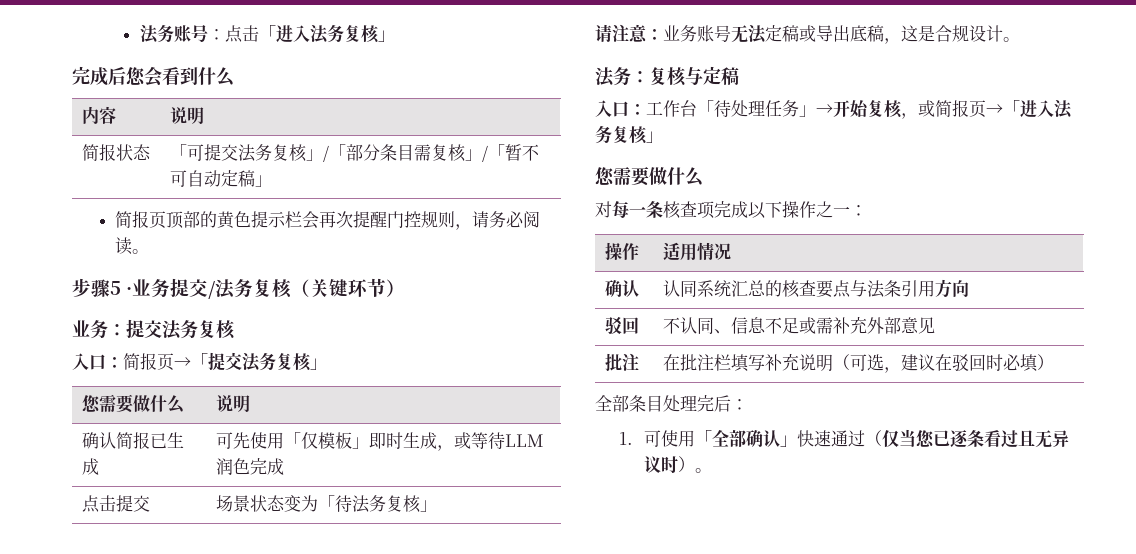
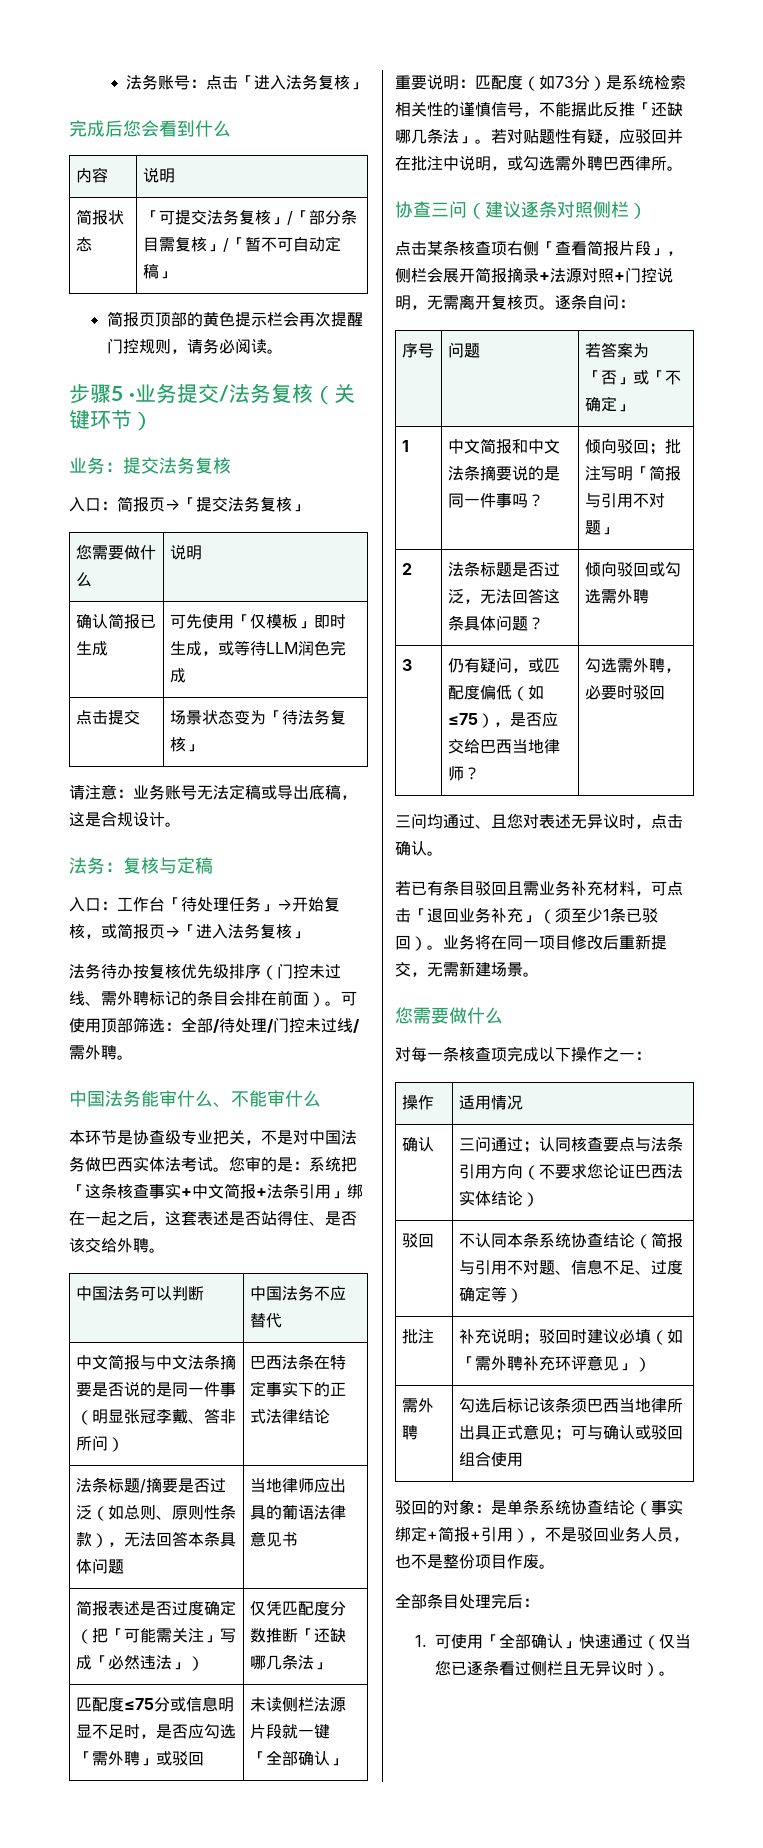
(663, 137) none -> [69,963,341,980] [69,990,357,1007] [69,1017,359,1033] [69,1045,133,1060] [69,1090,321,1108] [69,1130,357,1145] [69,1156,357,1172] [69,1183,363,1199] [69,1211,357,1226] [69,1237,165,1253] [76,1285,205,1301] [250,1285,347,1301] [250,1313,283,1328] [76,1354,237,1370] [76,1381,237,1397] [76,1408,237,1425] [76,1435,125,1452] [250,1354,347,1370] [250,1381,347,1397] [250,1409,331,1424] [76,1477,227,1493] [76,1504,237,1521] [76,1531,237,1548] [76,1558,125,1574] [250,1478,347,1493] [250,1505,347,1520] [250,1531,299,1547] [76,1600,237,1616] [76,1628,237,1644] [76,1655,205,1671] [250,1601,347,1616] [250,1628,347,1643] [250,1654,331,1670] [76,1696,235,1712] [76,1724,237,1739] [76,1751,205,1766] [250,1697,347,1712] [250,1724,331,1739] [250,1750,347,1766] [395,74,686,91] [395,102,683,117] [395,128,683,144] [395,155,683,171] [395,201,647,219] [395,240,683,256] [395,267,673,283] [395,294,635,310] [402,343,435,358] [448,342,481,358] [585,342,650,358] [585,370,682,385] [585,396,634,412] [402,440,410,452] [448,438,561,454] [448,465,561,481] [448,493,545,508] [585,439,682,455] [585,465,682,481] [585,493,666,508] [585,520,618,535] [402,563,413,575] [448,561,561,577] [448,588,561,604] [448,615,545,631] [585,562,682,577] [585,589,650,604] [402,659,413,671] [448,657,561,673] [448,685,545,701] [448,712,559,728] [448,738,561,754] [448,766,481,781] [585,658,682,673] [585,685,666,700] [395,813,683,829] [395,841,443,856] [395,880,683,896] [395,907,658,924] [395,934,667,951] [395,961,539,977] // 法务待办按复核优先级排序（门控未过线、需外聘标记的条目会排在前面）。可使用顶部筛选：全部/待处理/门控未过线/需外聘。 // 中国法务能审什么、不能审什么 // 本环节是协查级专业把关，不是对中国法务做巴西实体法考试。您审的是：系统把「这条核查事实+中文简报+法条引用」绑在一起之后，这套表述是否站得住、是否该交给外聘。 // 中国法务可以判断 | 中国法务不应替代 // 中文简报与中文法条摘要是否说的是同一件事（明显张冠李戴、答非所问） | 巴西法条在特定事实下的正式法律结论 // 法条标题/摘要是否过泛（如总则、原则性条款），无法回答本条具体问题 | 当地律师应出具的葡语法律意见书 // 简报表述是否过度确定（把「可能需关注」写成「必然违法」） | 仅凭匹配度分数推断「还缺哪几条法」 // 匹配度≤75分或信息明显不足时，是否应勾选「需外聘」或驳回 | 未读侧栏法源片段就一键「全部确认」 // 重要说明：匹配度（如73分）是系统检索相关性的谨慎信号，不能据此反推「还缺哪几条法」。若对贴题性有疑，应驳回并在批注中说明，或勾选需外聘巴西律所。 // 协查三问（建议逐条对照侧栏） // 点击某条核查项右侧「查看简报片段」，侧栏会展开简报摘录+法源对照+门控说明，无需离开复核页。逐条自问： // 序号 | 问题 | 若答案为「否」或「不确定」 // 1 | 中文简报和中文法条摘要说的是同一件事吗？ | 倾向驳回；批注写明「简报与引用不对题」 // 2 | 法条标题是否过泛，无法回答这条具体问题？ | 倾向驳回或勾选需外聘 // 3 | 仍有疑问，或匹配度偏低（如≤75），是否应交给巴西当地律师？ | 勾选需外聘，必要时驳回 // 三问均通过、且您对表述无异议时，点击确认。 // 若已有条目驳回且需业务补充材料，可点击「退回业务补充」（须至少1条已驳回）。业务将在同一项目修改后重新提交，无需新建场景。
[662,280,782,297] 认同系统汇总的 -> [459,1136,572,1153] 三问通过；认同
[604,316,639,335] [662,316,935,334] [604,353,639,371] [662,353,1054,373] // 驳回 | 不认同、信息不足或需补充外部意见 // 批注 | 在批注栏填写补充说明（可选，建议在驳回时必填） -> [523,1163,684,1180] [459,1190,540,1207] [402,1233,435,1248] [459,1232,684,1249] [459,1259,684,1275] [459,1286,524,1303] [402,1329,435,1344] [459,1328,684,1345] [459,1355,652,1372] [402,1398,435,1413] [402,1425,419,1440] [459,1397,684,1413] [459,1424,684,1441] [459,1451,524,1467] [395,1499,683,1516] [395,1526,689,1543] [395,1554,555,1569] （不要求您论证巴西法实体结论） // 驳回 | 不认同本条系统协查结论（简报与引用不对题、信息不足、过度确定等） // 批注 | 补充说明；驳回时建议必填（如「需外聘补充环评意见」） // 需外聘 | 勾选后标记该条须巴西当地律所出具正式意见；可与确认或驳回组合使用 // 驳回的对象：是单条系统协查结论（事实绑定+简报+引用），不是驳回业务人员，也不是整份项目作废。
(1018, 439) none -> [530,1661,563,1676] 侧栏

